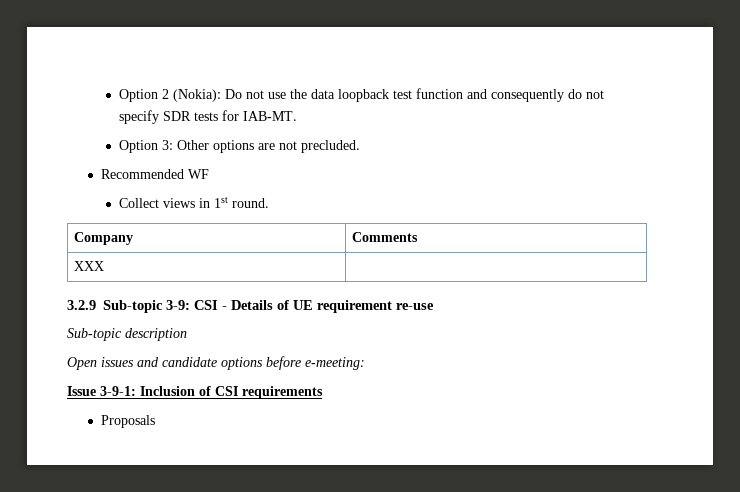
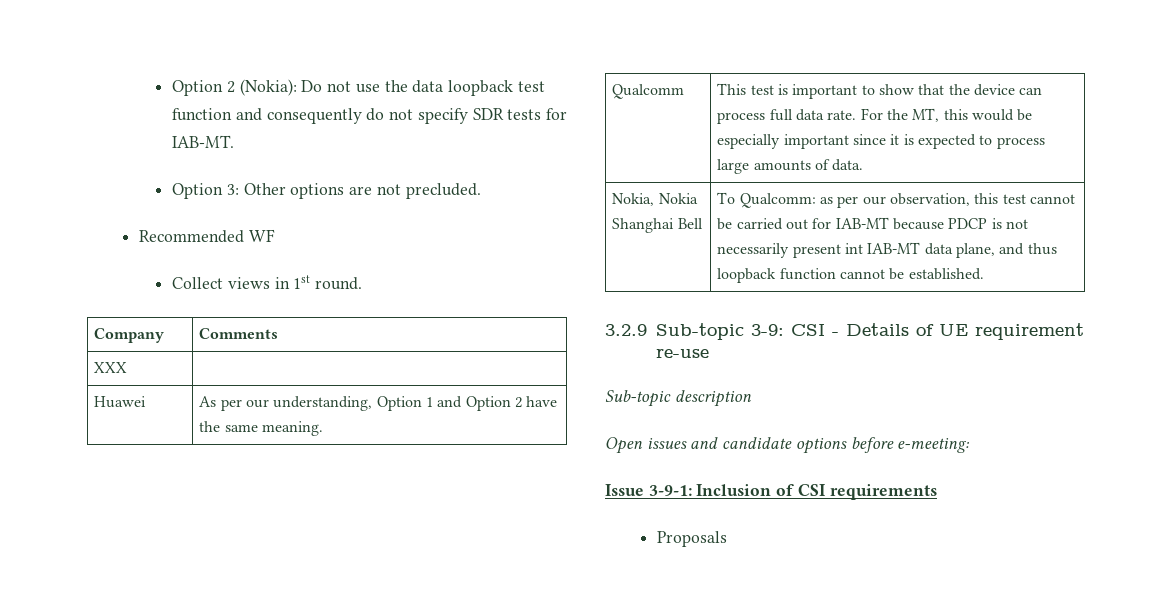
(105, 266) none -> [94,396,147,408] [199,396,558,411] [199,421,324,436] [612,84,685,99] [717,83,1043,99] [717,108,1033,124] [717,134,1045,149] [717,159,864,174] [612,193,698,206] [612,218,703,233] [717,192,1076,208] [717,217,1029,230] [717,242,1057,258] [717,268,984,283] // Huawei | As per our understanding, Option 1 and Option 2 have the same meaning. // Qualcomm | This test is important to show that the device can process full data rate. For the MT, this would be especially important since it is expected to process large amounts of data. // Nokia, Nokia Shanghai Bell | To Qualcomm: as per our observation, this test cannot be carried out for IAB-MT because PDCP is not necessarily present int IAB-MT data plane, and thus loopback function cannot be established.

